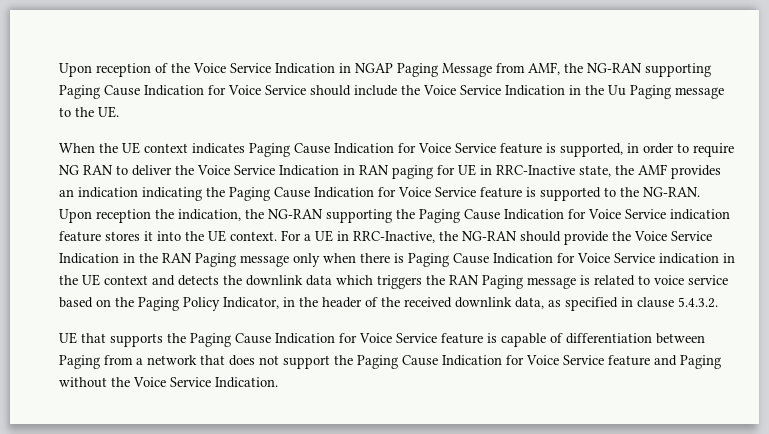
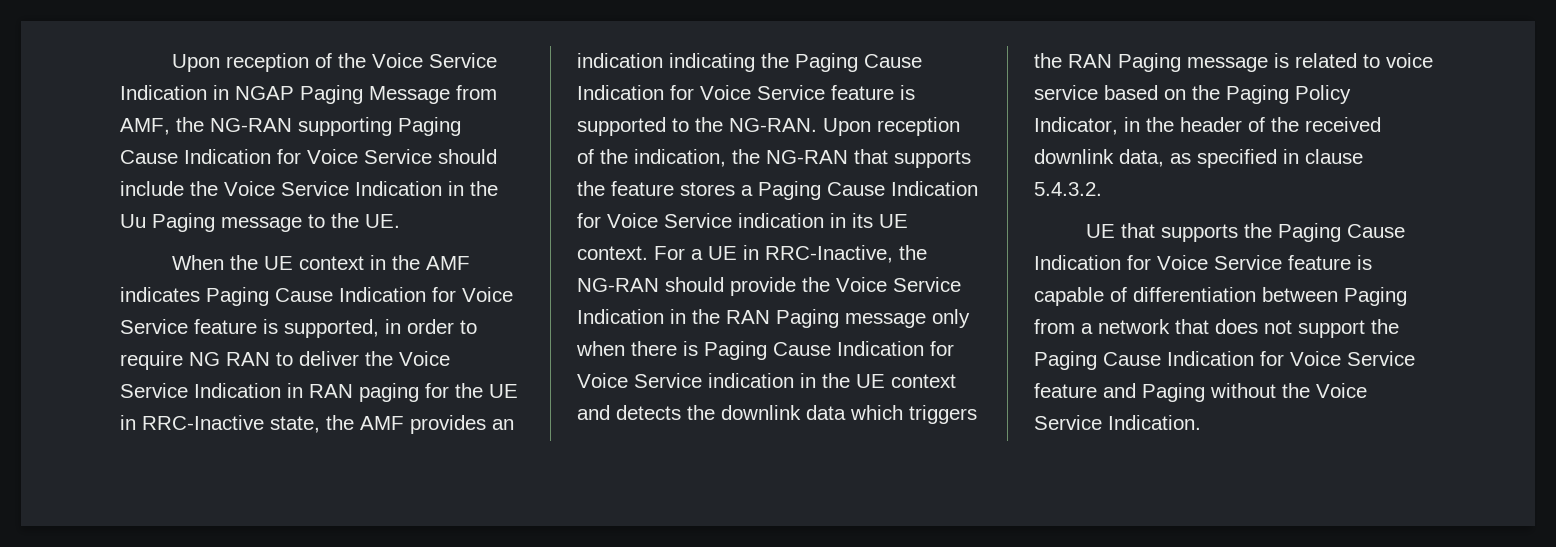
(188, 148) none -> [370,255,471,270] in the AMF
(455, 170) none -> [455,383,483,398] the
(151, 216) none -> [577,149,594,164] of
[326,209,730,223] [59,231,204,242] supporting the Paging Cause Indication for Voice Service indication feature stores it into the -> [854,149,971,168] [577,181,978,200] [577,213,873,228] that supports the feature stores a Paging Cause Indication for Voice Service indication in its

